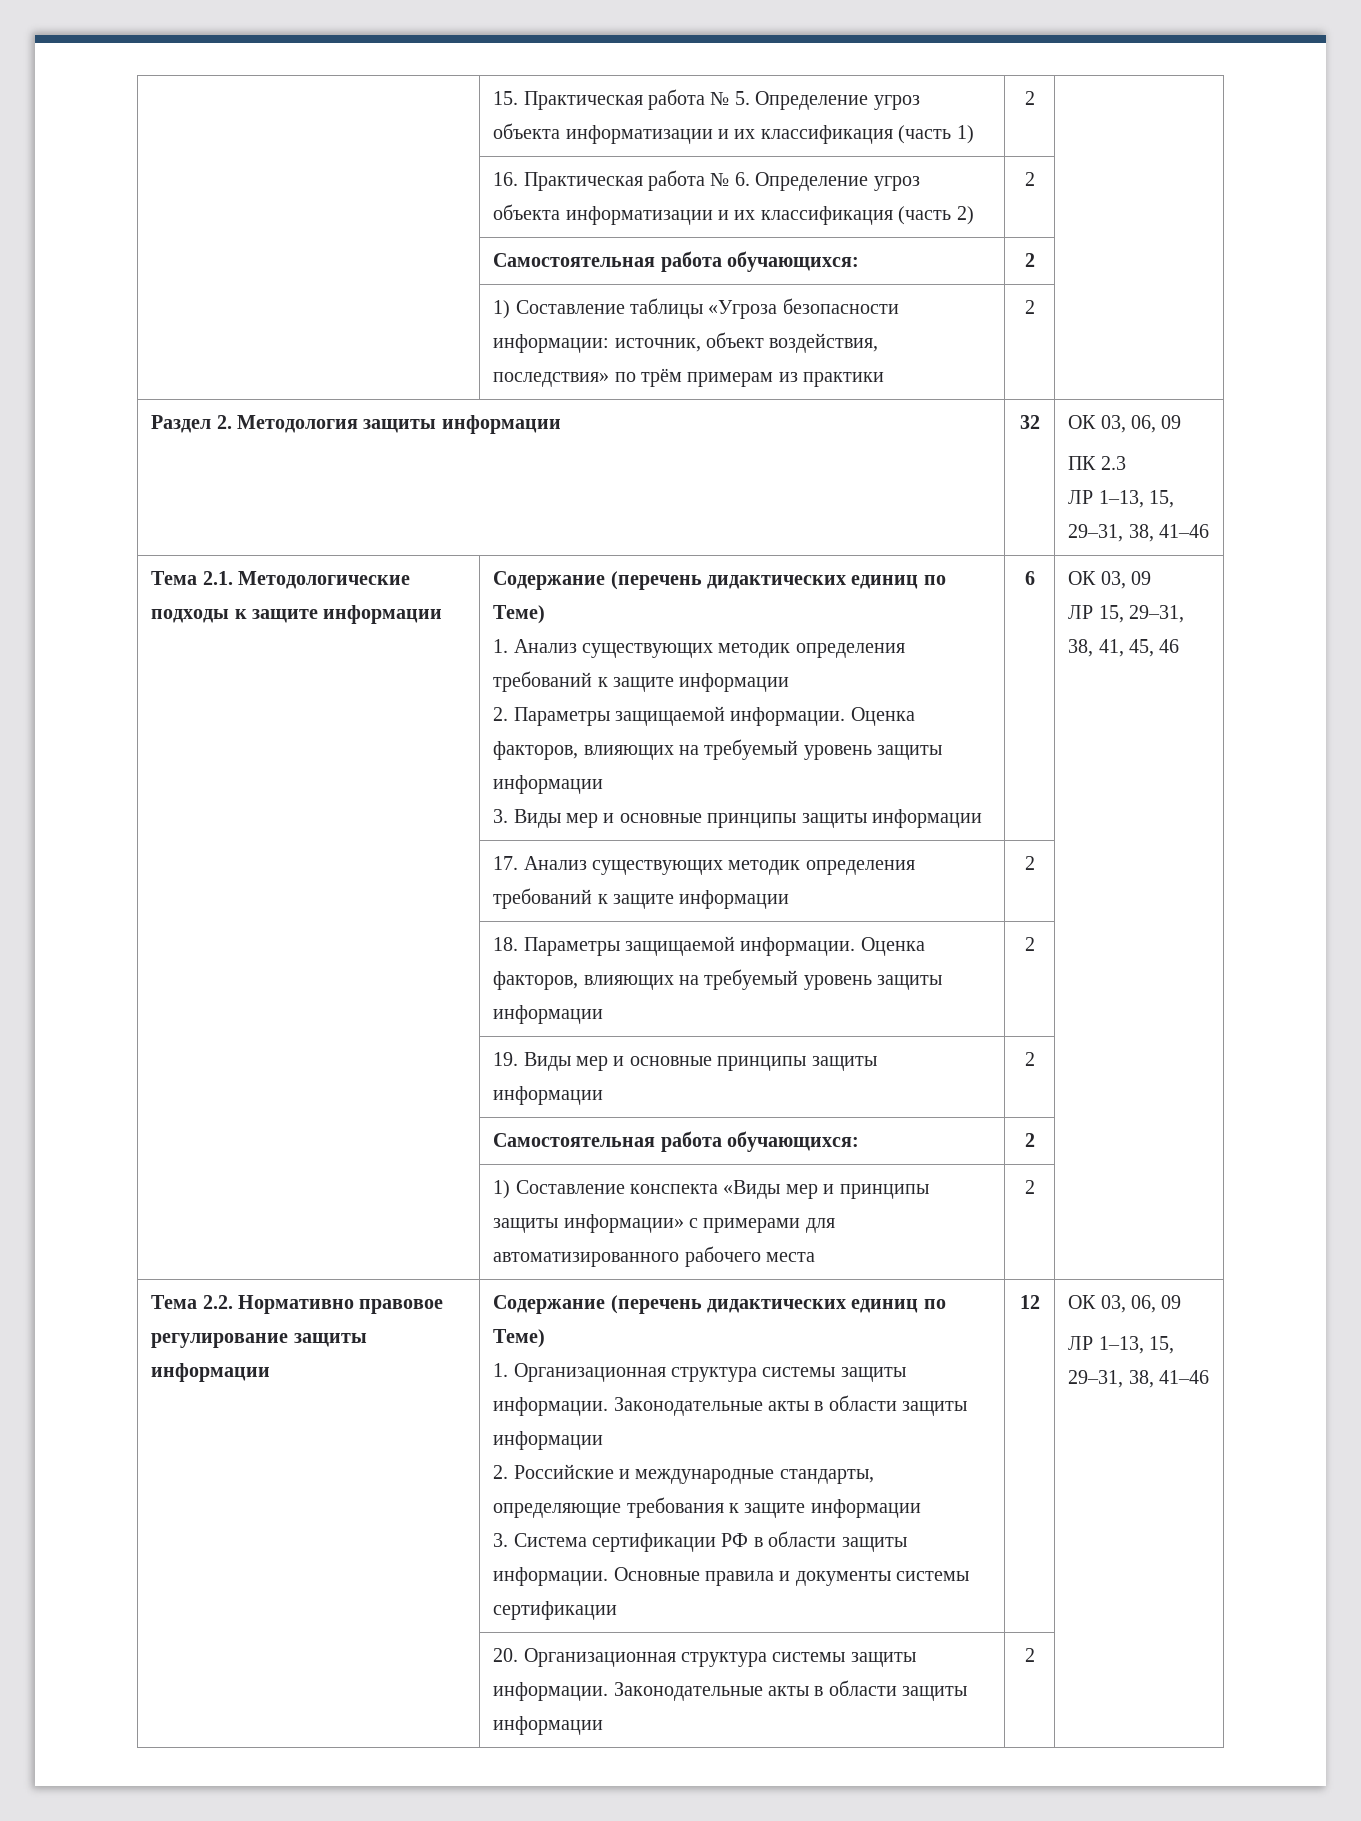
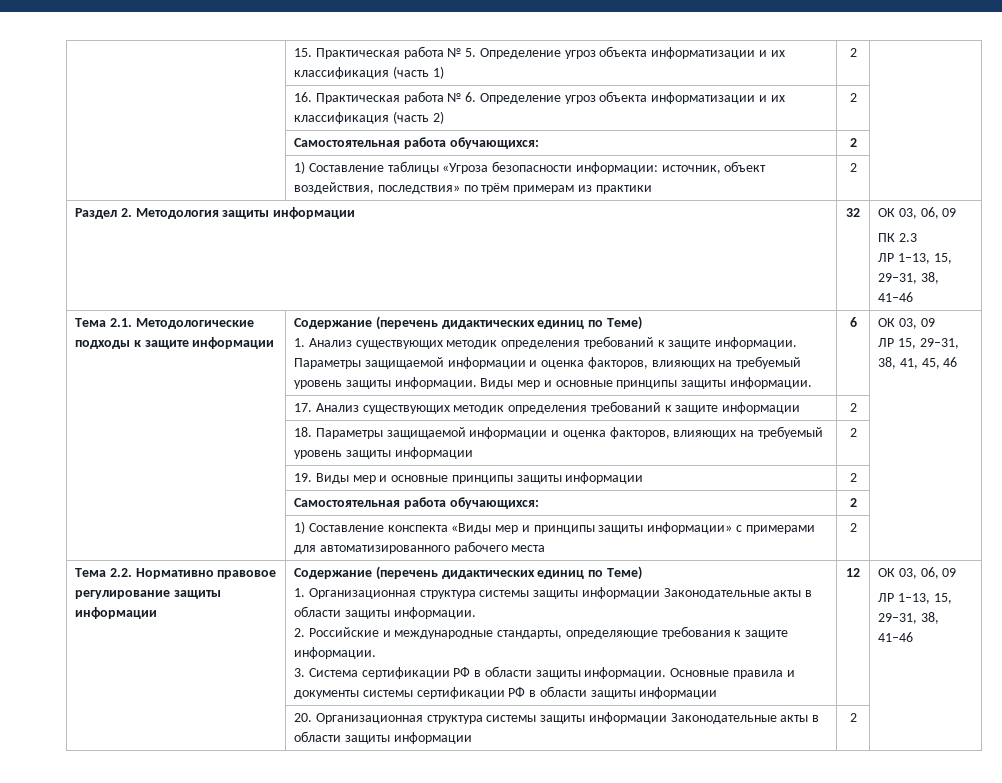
[679,673,790,692] [493,706,915,726] [493,739,943,760] [493,775,604,794] [493,809,982,828] информации // 2. Параметры защищаемой информации. Оценка факторов, влияющих на требуемый уровень защиты информации // 3. Виды мер и основные принципы защиты информации -> [715,337,798,349] [293,356,802,369] [293,377,812,389] информации. Параметры защищаемой информации и оценка факторов, влияющих на требуемый уровень защиты информации. Виды мер и основные принципы защиты информации.
[740,937,925,956] информации. Оценка -> [469,427,606,439] информации и оценка
[493,1395,968,1416] [493,1431,604,1450] информации. Законодательные акты в области защиты информации -> [581,587,813,599] [293,606,476,619] информации Законодательные акты в области защиты информации.
[810,1499,921,1518] информации -> [293,647,376,659] информации.
(618, 1610) none -> [508,686,718,699] РФ в области защиты информации
[493,1682,609,1701] информации. -> [588,712,667,724] информации

